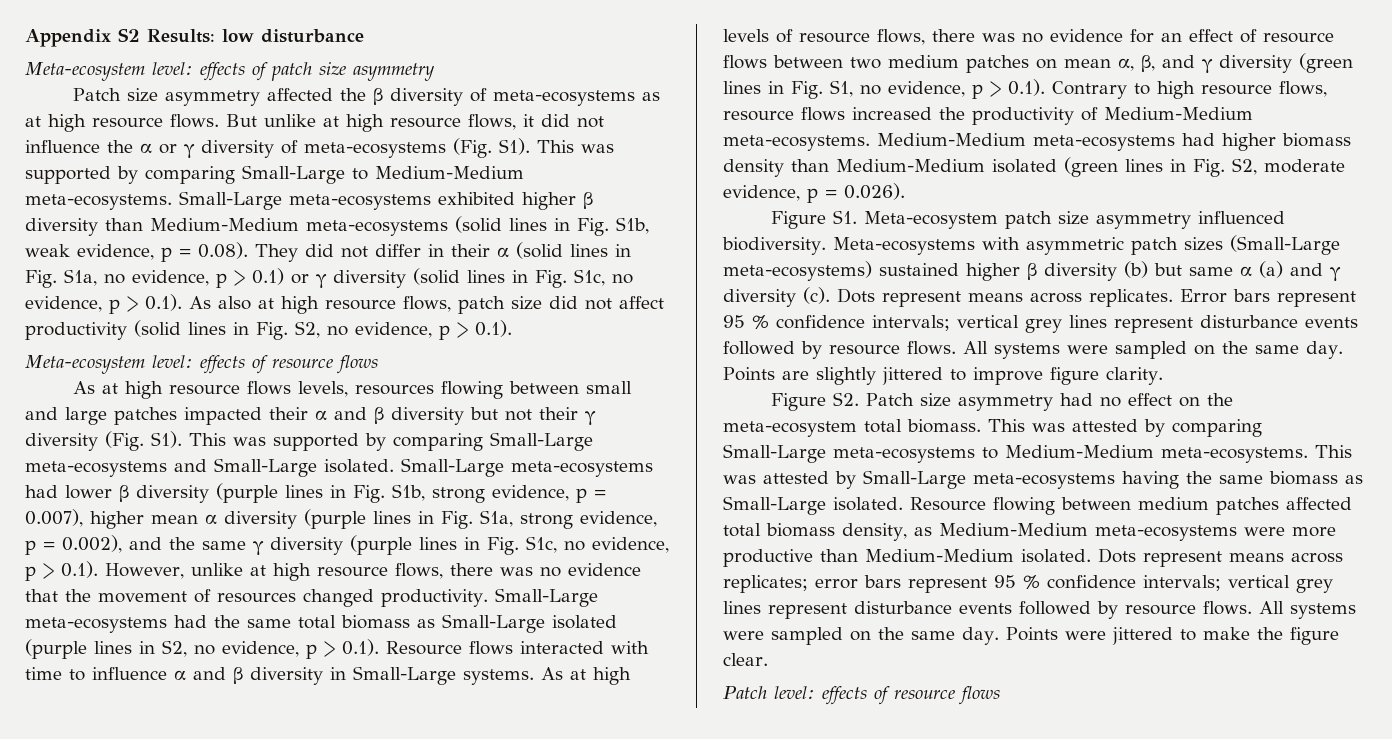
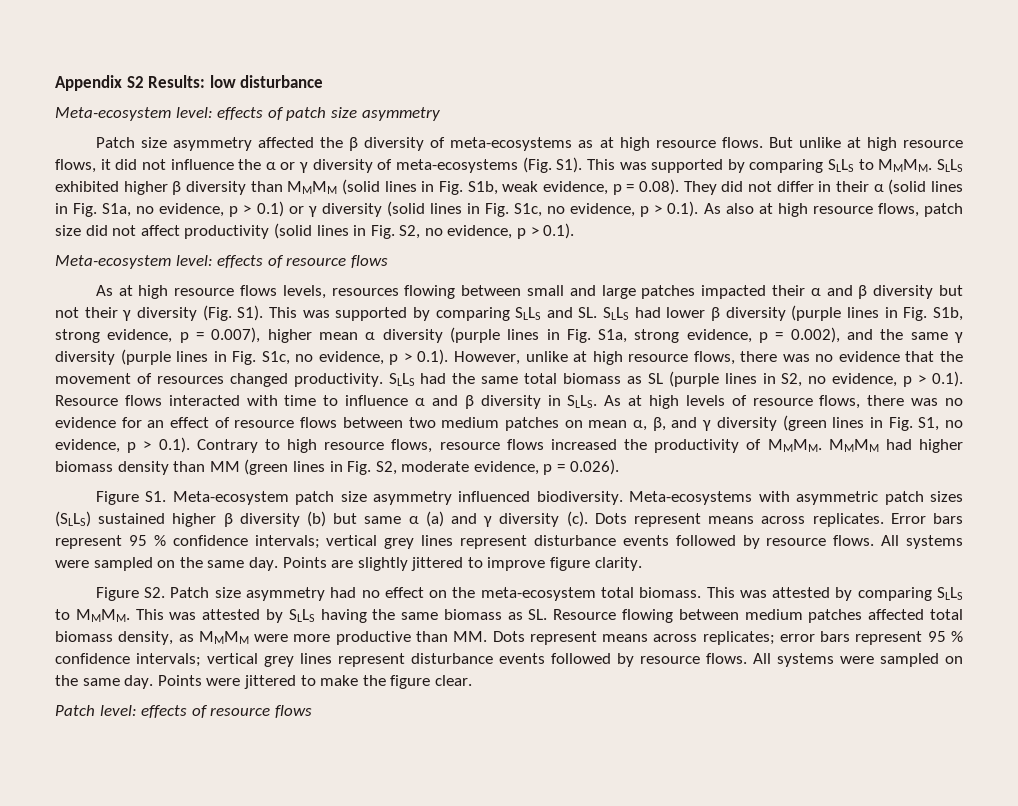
[242,165,524,184] [25,191,431,210] Small-Large to Medium-Medium meta-ecosystems. Small-Large meta-ecosystems -> [828,159,963,172] SLLS to MMMM. SLLS
[150,218,448,236] Medium-Medium meta-ecosystems -> [287,181,338,194] MMMM
[490,432,593,451] [25,458,653,477] Small-Large meta-ecosystems and Small-Large isolated. Small-Large meta-ecosystems -> [515,307,630,320] SLLS and SL. SLLS
[494,588,598,607] [25,617,167,633] Small-Large meta-ecosystems -> [388,373,415,386] SLLS
[442,614,617,633] Small-Large isolated -> [647,373,663,384] SL
[353,666,534,685] Small-Large systems. -> [567,395,598,408] SLLS.
[1104,107,1253,120] [723,133,1175,151] Medium-Medium meta-ecosystems. Medium-Medium meta-ecosystems -> [767,439,879,452] MMMM. MMMM
[836,159,1057,173] Medium-Medium isolated -> [209,461,240,472] MM
[1229,235,1340,255] [723,261,872,281] (Small-Large meta-ecosystems) -> [55,511,91,527] (SLLS)
[723,444,1352,463] [723,470,1115,489] Small-Large meta-ecosystems to Medium-Medium meta-ecosystems. This was attested by Small-Large meta-ecosystems -> [936,587,963,600] [55,609,315,623] SLLS to MMMM. This was attested by SLLS
[723,496,903,515] Small-Large isolated. -> [528,609,548,620] SL.
[938,523,1237,541] Medium-Medium meta-ecosystems -> [198,631,249,644] MMMM
[865,549,1091,563] Medium-Medium isolated. -> [453,631,488,642] MM.

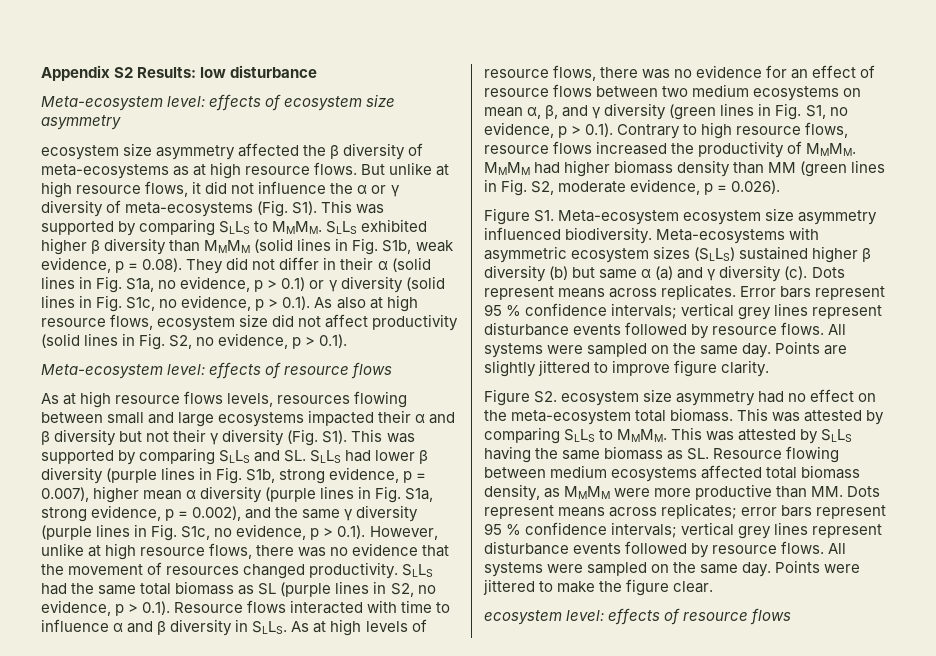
[286,107,327,121] patch -> [284,96,363,111] ecosystem
[95,137,135,148] Patch -> [41,145,119,160] ecosystem
[923,203,963,217] patch -> [157,316,236,331] ecosystem
[641,285,696,299] patches -> [218,412,305,427] ecosystems
[504,417,559,431] patches -> [753,86,840,101] ecosystems
[295,491,335,505] patch -> [683,210,762,225] ecosystem
[884,491,924,505] patch -> [571,248,650,263] ecosystem
[170,587,210,598] Patch -> [561,391,640,406] ecosystem
[808,609,863,623] patches -> [611,467,698,482] ecosystems
[55,705,95,716] Patch -> [484,610,562,625] ecosystem

